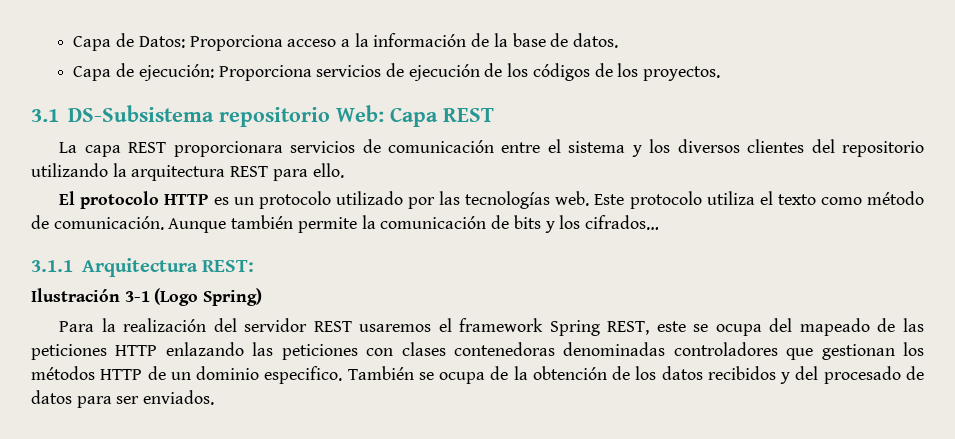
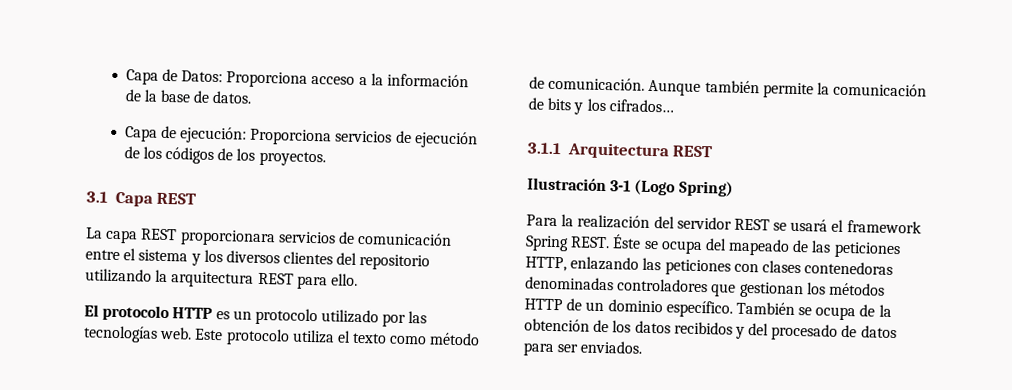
[67,105,384,127] DS-Subsistema repositorio Web: -> (108, 197) none
[202,260,255,272] REST: -> [672,145,714,158] REST
[359,324,432,332] usaremos -> [773,218,829,232] se usará
[607,321,686,335] REST, este -> [570,234,642,249] REST. Éste
[115,345,158,356] HTTP -> [525,256,567,272] HTTP,
[264,366,343,384] especifico. -> [665,300,733,318] específico.

